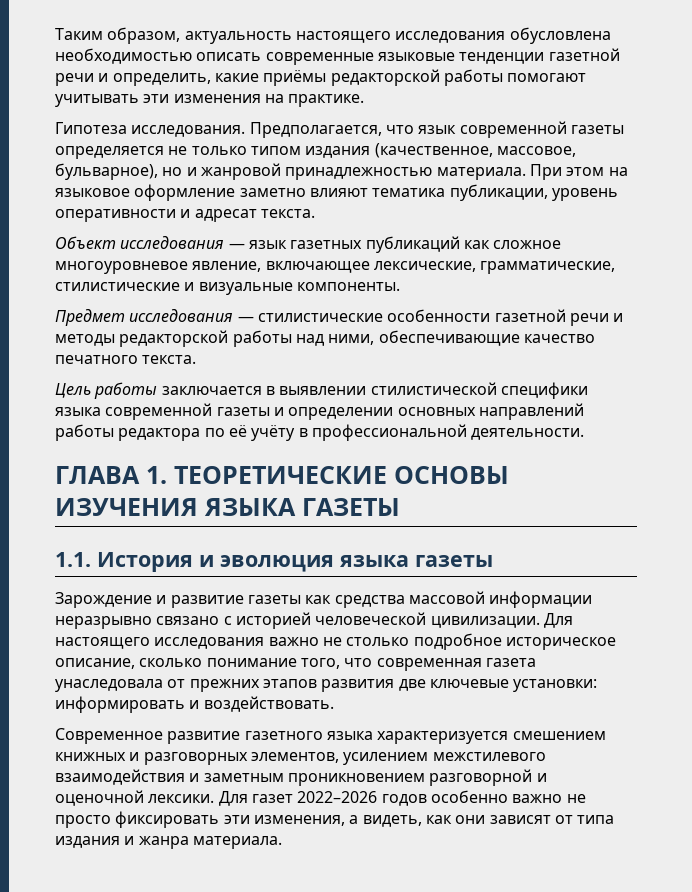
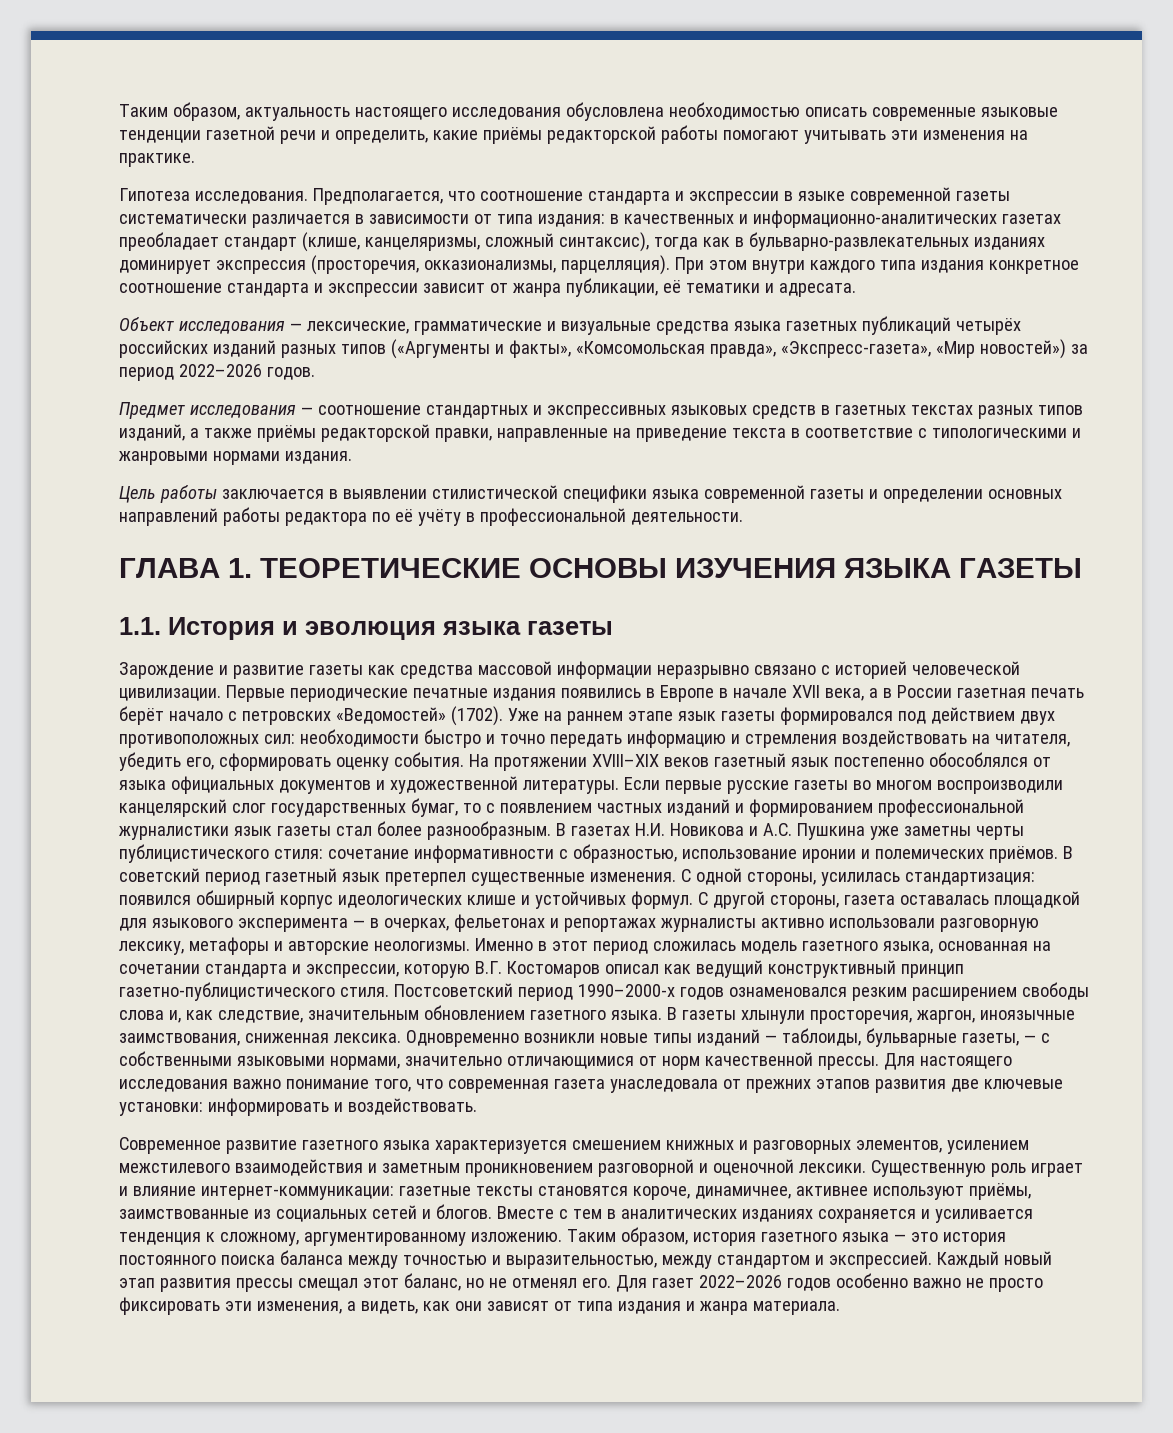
[418,121,624,138] [55,143,576,159] [55,163,628,180] [55,184,618,201] [55,209,315,222] [55,235,562,253] [55,261,616,274] [55,282,400,295] [55,308,624,326] [55,330,595,347] [55,355,197,364] язык современной газеты определяется не только типом издания (качественное, массовое, бульварное), но и жанровой принадлежностью материала. При этом на языковое оформление заметно влияют тематика публикации, уровень оперативности и адресат текста. // Объект исследования — язык газетных публикаций как сложное многоуровневое явление, включающее лексические, грамматические, стилистические и визуальные компоненты. // Предмет исследования — стилистические особенности газетной речи и методы редакторской работы над ними, обеспечивающие качество печатного текста. -> [479,187,1010,205] [119,210,1061,228] [119,232,1045,252] [119,255,1079,275] [119,278,856,297] [119,316,1021,335] [119,339,1088,359] [119,364,315,381] [119,402,1083,419] [119,424,1081,442] [119,451,352,465] соотношение стандарта и экспрессии в языке современной газеты систематически различается в зависимости от типа издания: в качественных и информационно-аналитических газетах преобладает стандарт (клише, канцеляризмы, сложный синтаксис), тогда как в бульварно-развлекательных изданиях доминирует экспрессия (просторечия, окказионализмы, парцелляция). При этом внутри каждого типа издания конкретное соотношение стандарта и экспрессии зависит от жанра публикации, её тематики и адресата. // Объект исследования — лексические, грамматические и визуальные средства языка газетных публикаций четырёх российских изданий разных типов («Аргументы и факты», «Комсомольская правда», «Экспресс-газета», «Мир новостей») за период 2022–2026 годов. // Предмет исследования — соотношение стандартных и экспрессивных языковых средств в газетных текстах разных типов изданий, а также приёмы редакторской правки, направленные на приведение текста в соответствие с типологическими и жанровыми нормами издания.
[543,613,573,628] [55,633,616,650] [55,658,203,669] Для настоящего исследования важно не столько подробное историческое описание, сколько -> [225,685,1084,702] [119,706,1055,726] [119,729,1070,748] [119,752,1051,771] [119,776,1063,794] [119,798,1024,817] [119,821,1024,840] [119,844,1073,863] [119,868,1035,886] [119,890,1080,909] [119,914,1039,932] [119,937,1051,955] [119,960,964,978] [119,982,1089,1001] [119,1005,1075,1024] [119,1028,1050,1047] [119,1051,1012,1070] [119,1079,281,1092] Первые периодические печатные издания появились в Европе в начале XVII века, а в России газетная печать берёт начало с петровских «Ведомостей» (1702). Уже на раннем этапе язык газеты формировался под действием двух противоположных сил: необходимости быстро и точно передать информацию и стремления воздействовать на читателя, убедить его, сформировать оценку события. На протяжении XVIII–XIX веков газетный язык постепенно обособлялся от языка официальных документов и художественной литературы. Если первые русские газеты во многом воспроизводили канцелярский слог государственных бумаг, то с появлением частных изданий и формированием профессиональной журналистики язык газеты стал более разнообразным. В газетах Н.И. Новикова и А.С. Пушкина уже заметны черты публицистического стиля: сочетание информативности с образностью, использование иронии и полемических приёмов. В советский период газетный язык претерпел существенные изменения. С одной стороны, усилилась стандартизация: появился обширный корпус идеологических клише и устойчивых формул. С другой стороны, газета оставалась площадкой для языкового эксперимента — в очерках, фельетонах и репортажах журналисты активно использовали разговорную лексику, метафоры и авторские неологизмы. Именно в этот период сложилась модель газетного языка, основанная на сочетании стандарта и экспрессии, которую В.Г. Костомаров описал как ведущий конструктивный принцип газетно-публицистического стиля. Постсоветский период 1990–2000-х годов ознаменовался резким расширением свободы слова и, как следствие, значительным обновлением газетного языка. В газеты хлынули просторечия, жаргон, иноязычные заимствования, сниженная лексика. Одновременно возникли новые типы изданий — таблоиды, бульварные газеты, — с собственными языковыми нормами, значительно отличающимися от норм качественной прессы. Для настоящего исследования важно
(215, 798) none -> [870,1160,1083,1177] [119,1183,1031,1200] [119,1204,1033,1223] [119,1227,1006,1246] [119,1250,1052,1269] [119,1273,611,1292] Существенную роль играет и влияние интернет-коммуникации: газетные тексты становятся короче, динамичнее, активнее используют приёмы, заимствованные из социальных сетей и блогов. Вместе с тем в аналитических изданиях сохраняется и усиливается тенденция к сложному, аргументированному изложению. Таким образом, история газетного языка — это история постоянного поиска баланса между точностью и выразительностью, между стандартом и экспрессией. Каждый новый этап развития прессы смещал этот баланс, но не отменял его.

